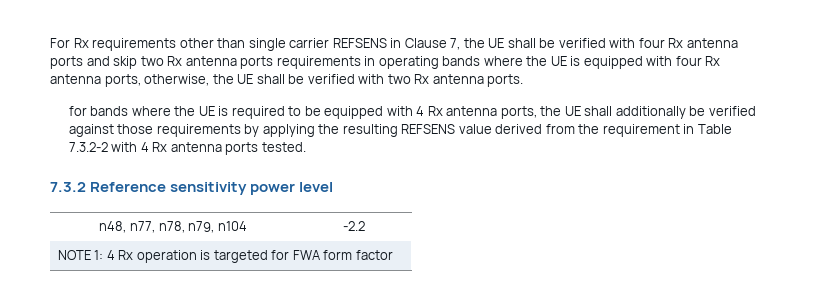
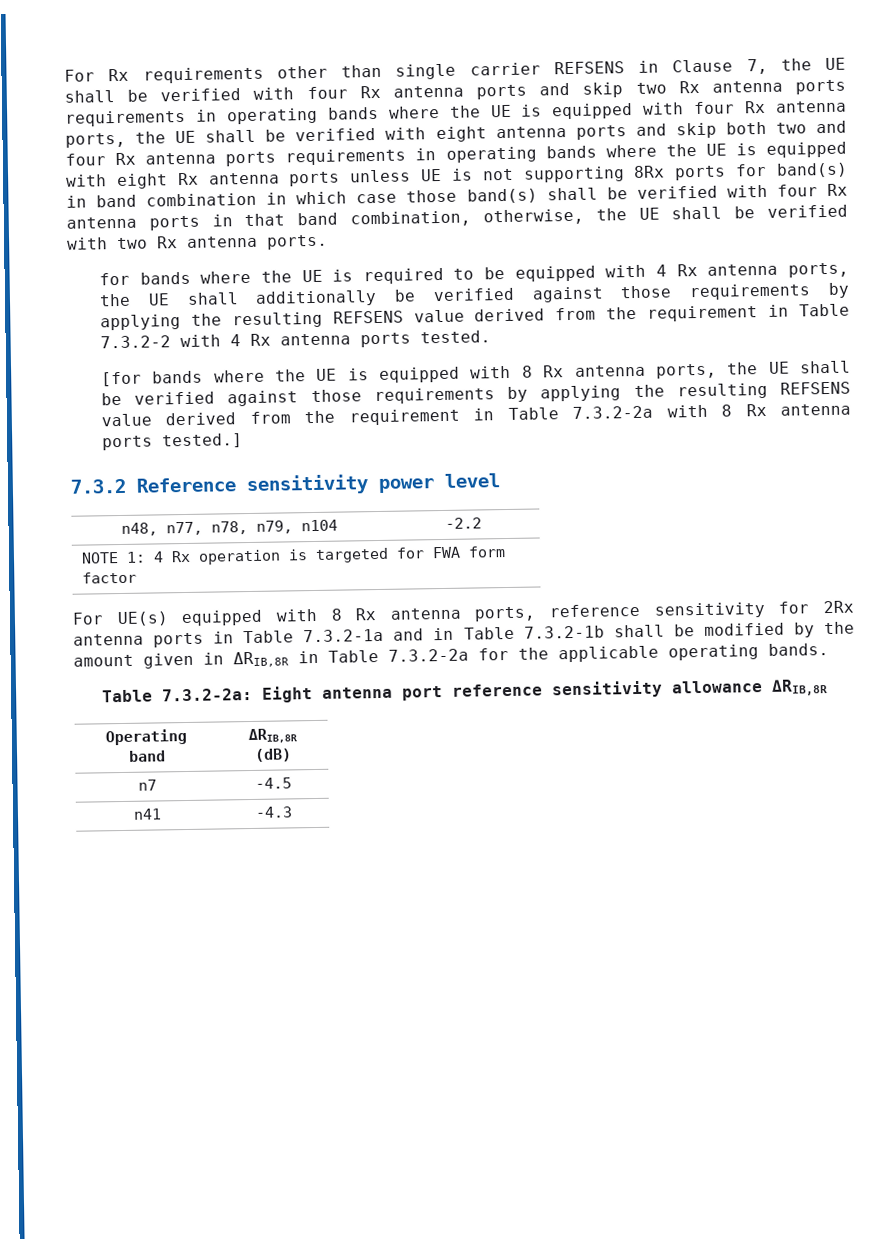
(141, 80) none -> [135,120,847,144] [65,141,848,167] [66,162,848,190] [66,183,849,208] [66,210,472,231] the UE shall be verified with eight antenna ports and skip both two and four Rx antenna ports requirements in operating bands where the UE is equipped with eight Rx antenna ports unless UE is not supporting 8Rx ports for band(s) in band combination in which case those band(s) shall be verified with four Rx antenna ports in that band combination,
(306, 147) none -> [100,360,851,387] [100,381,851,407] [100,403,851,427] [101,433,243,451] // [for bands where the UE is equipped with 8 Rx antenna ports, the UE shall be verified against those requirements by applying the resulting REFSENS value derived from the requirement in Table 7.3.2-2a with 8 Rx antenna ports tested.]
(393, 255) none -> [72,600,854,627] [73,621,856,648] [73,643,829,669] [102,679,828,703] [105,728,187,746] [128,750,166,762] [247,728,298,744] [253,748,292,762] [137,779,157,791] [254,777,292,789] [133,808,162,820] [254,806,293,818] // For UE(s) equipped with 8 Rx antenna ports, reference sensitivity for 2Rx antenna ports in Table 7.3.2-1a and in Table 7.3.2-1b shall be modified by the amount given in ΔRIB,8R in Table 7.3.2-2a for the applicable operating bands. // Table 7.3.2-2a: Eight antenna port reference sensitivity allowance ΔRIB,8R // Operating band | ΔRIB,8R (dB) // n7 | -4.5 // n41 | -4.3

